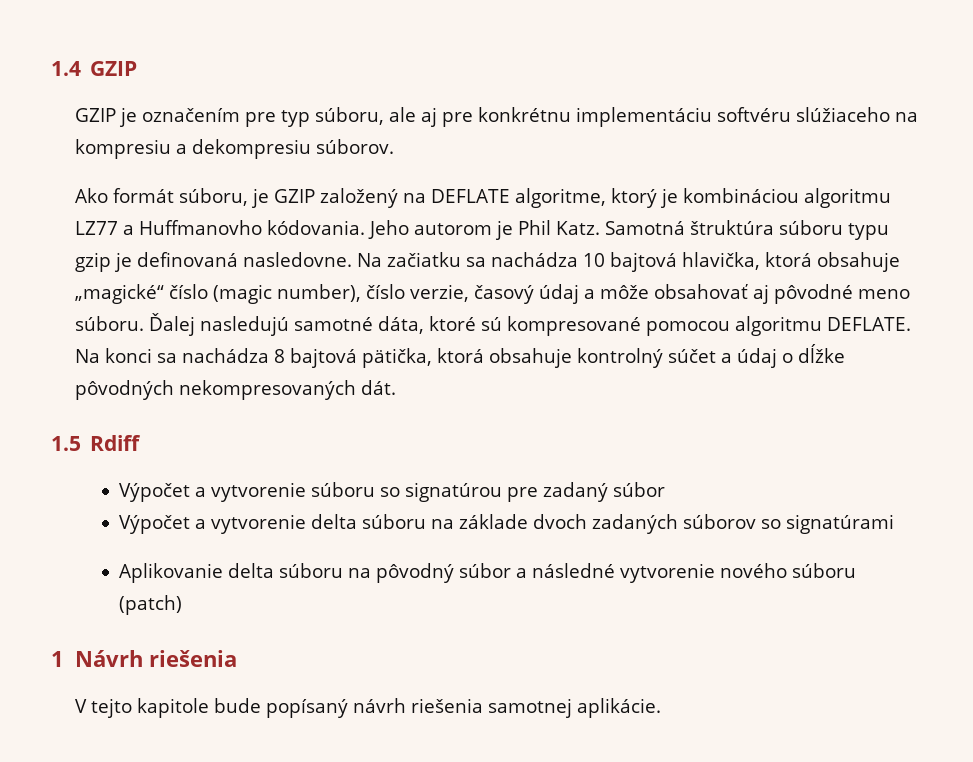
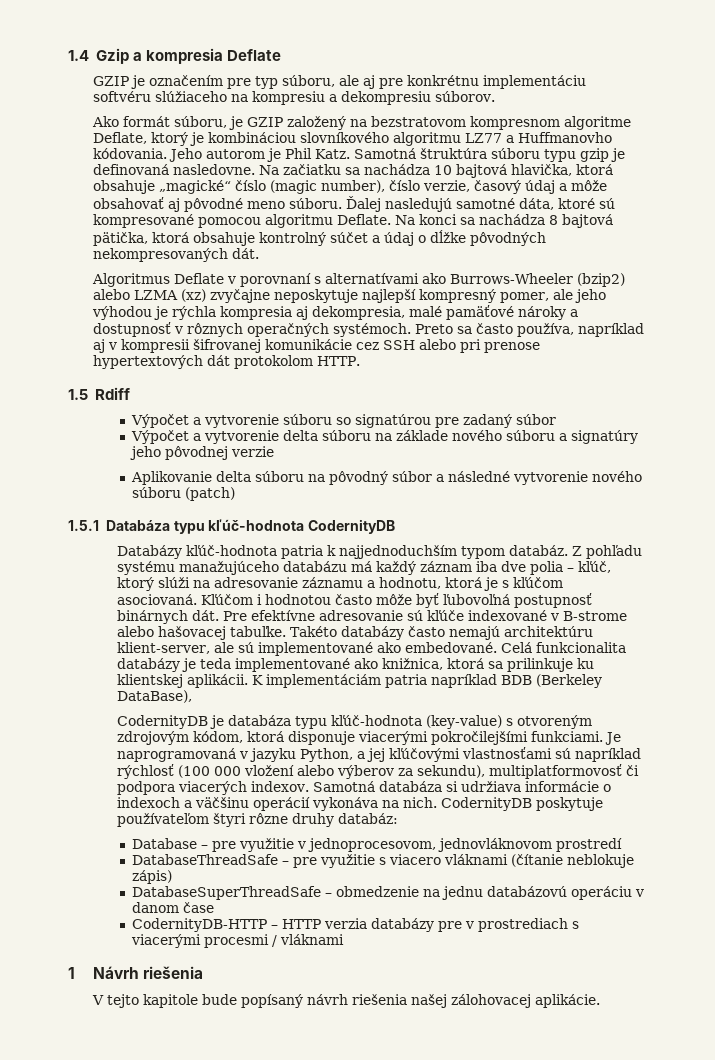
[90,61,138,76] GZIP -> [95,48,281,64] Gzip a kompresia Deflate
[430,188,606,208] DEFLATE algoritme, -> [370,116,631,130] [92,132,147,144] bezstratovom kompresnom algoritme Deflate,
(799, 195) none -> [299,132,389,143] slovníkového
[826,317,911,331] DEFLATE. -> [336,214,391,225] Deflate.
(396, 387) none -> [91,273,625,287] [92,289,606,303] [91,305,578,320] [92,322,644,337] [92,339,540,353] [92,355,360,369] // Algoritmus Deflate v porovnaní s alternatívami ako Burrows-Wheeler (bzip2) alebo LZMA (xz) zvyčajne neposkytuje najlepší kompresný pomer, ale jeho výhodou je rýchla kompresia aj dekompresia, malé pamäťové nároky a dostupnosť v rôznych operačných systémoch. Preto sa často používa, napríklad aj v kompresii šifrovanej komunikácie cez SSH alebo pri prenose hypertextových dát protokolom HTTP.
[532,514,894,534] dvoch zadaných súborov so signatúrami -> [452,430,639,444] [130,446,275,460] nového súboru a signatúry jeho pôvodnej verzie
(182, 605) none -> [68,519,396,534] [117,545,643,559] [117,561,612,575] [117,577,564,591] [117,593,593,608] [117,610,628,624] [117,626,594,640] [117,642,627,656] [117,658,595,672] [117,674,603,688] [117,690,193,703] [117,715,593,729] [117,731,622,745] [117,747,642,762] [117,764,640,779] [117,781,612,795] [117,797,604,811] [117,813,399,827] [132,838,623,852] [132,854,635,868] [132,870,173,884] [132,886,645,900] [132,902,215,913] [132,918,580,932] [131,934,345,948] // 1.5.1 Databáza typu kľúč-hodnota CodernityDB // Databázy kľúč-hodnota patria k najjednoduchším typom databáz. Z pohľadu systému manažujúceho databázu má každý záznam iba dve polia – kľúč, ktorý slúži na adresovanie záznamu a hodnotu, ktorá je s kľúčom asociovaná. Kľúčom i hodnotou často môže byť ľubovoľná postupnosť binárnych dát. Pre efektívne adresovanie sú kľúče indexované v B-strome alebo hašovacej tabuľke. Takéto databázy často nemajú architektúru klient-server, ale sú implementované ako embedované. Celá funkcionalita databázy je teda implementované ako knižnica, ktorá sa prilinkuje ku klientskej aplikácii. K implementáciám patria napríklad BDB (Berkeley DataBase), // CodernityDB je databáza typu kľúč-hodnota (key-value) s otvoreným zdrojovým kódom, ktorá disponuje viacerými pokročilejšími funkciami. Je naprogramovaná v jazyku Python, a jej kľúčovými vlastnosťami sú napríklad rýchlosť (100 000 vložení alebo výberov za sekundu), multiplatformovosť či podpora viacerých indexov. Samotná databáza si udržiava informácie o indexoch a väčšinu operácií vykonáva na nich. CodernityDB poskytuje používateľom štyri rôzne druhy databáz: // Database – pre využitie v jednoprocesovom, jednovláknovom prostredí // DatabaseThreadSafe – pre využitie s viacero vláknami (čítanie neblokuje zápis) // DatabaseSuperThreadSafe – obmedzenie na jednu databázovú operáciu v danom čase // CodernityDB-HTTP – HTTP verzia databázy pre v prostrediach s viacerými procesmi / vláknami
[487,698,572,718] samotnej -> [410,994,531,1008] našej zálohovacej

